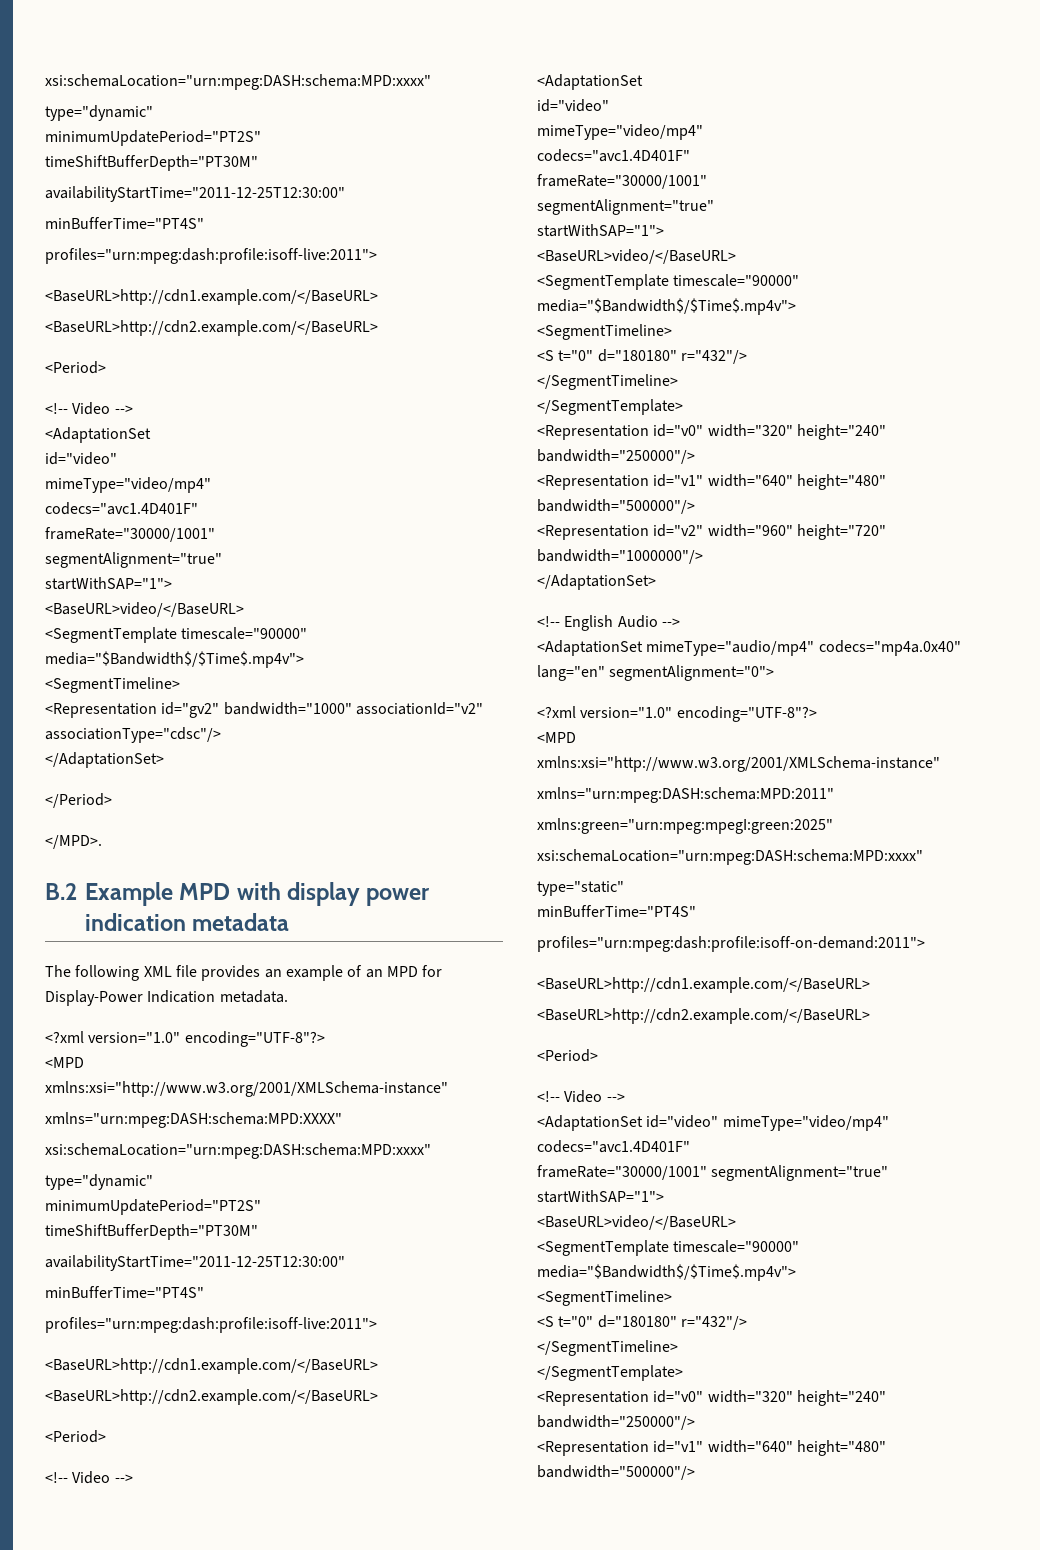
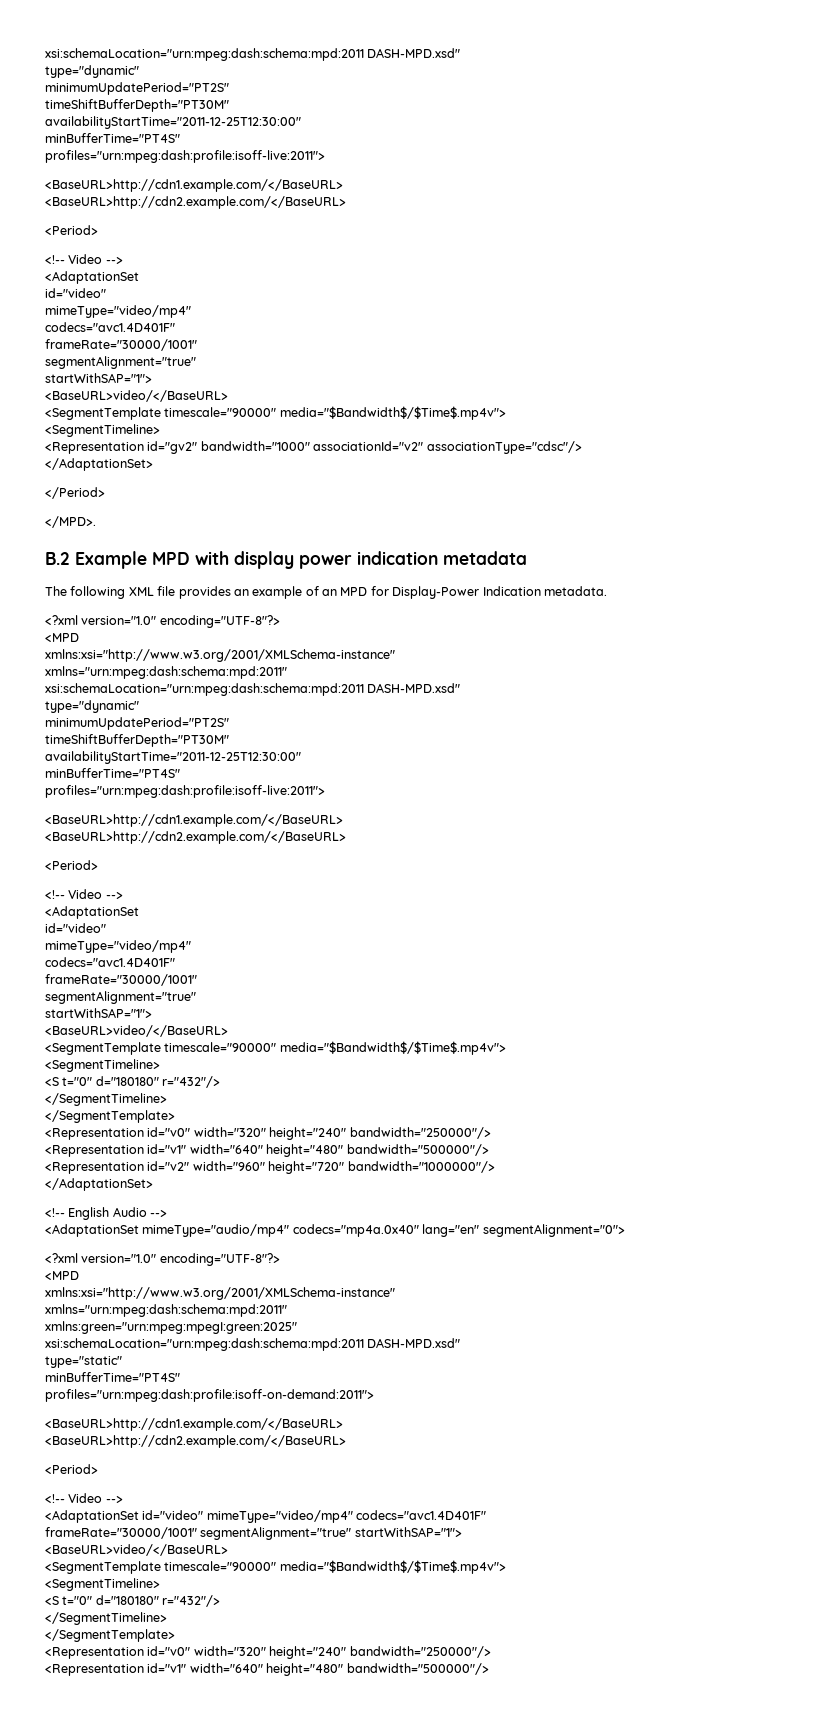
[45,74,431,90] xsi:schemaLocation="urn:mpeg:DASH:schema:MPD:xxxx" -> [45,48,461,61] xsi:schemaLocation="urn:mpeg:dash:schema:mpd:2011 DASH-MPD.xsd"
[45,1112,342,1128] [45,1143,431,1159] xmlns="urn:mpeg:DASH:schema:MPD:XXXX" // xsi:schemaLocation="urn:mpeg:DASH:schema:MPD:xxxx" -> [45,666,287,679] [45,683,461,696] xmlns="urn:mpeg:dash:schema:mpd:2011" // xsi:schemaLocation="urn:mpeg:dash:schema:mpd:2011 DASH-MPD.xsd"
[537,787,834,803] xmlns="urn:mpeg:DASH:schema:MPD:2011" -> [45,1304,287,1317] xmlns="urn:mpeg:dash:schema:mpd:2011"
[537,849,923,865] xsi:schemaLocation="urn:mpeg:DASH:schema:MPD:xxxx" -> [45,1338,461,1351] xsi:schemaLocation="urn:mpeg:dash:schema:mpd:2011 DASH-MPD.xsd"

